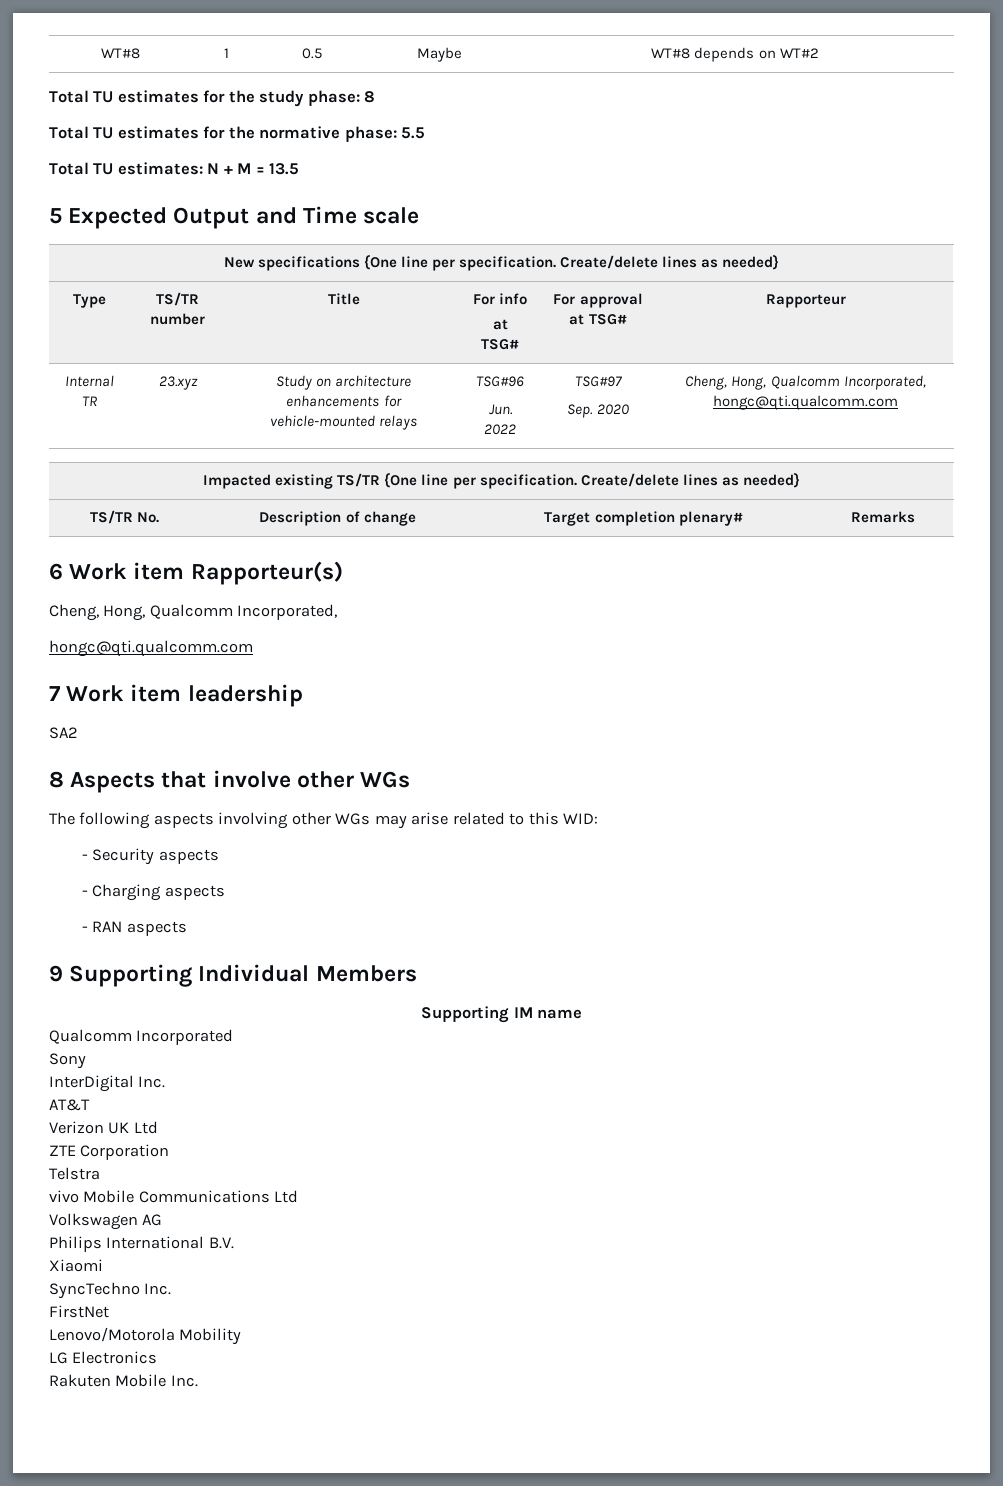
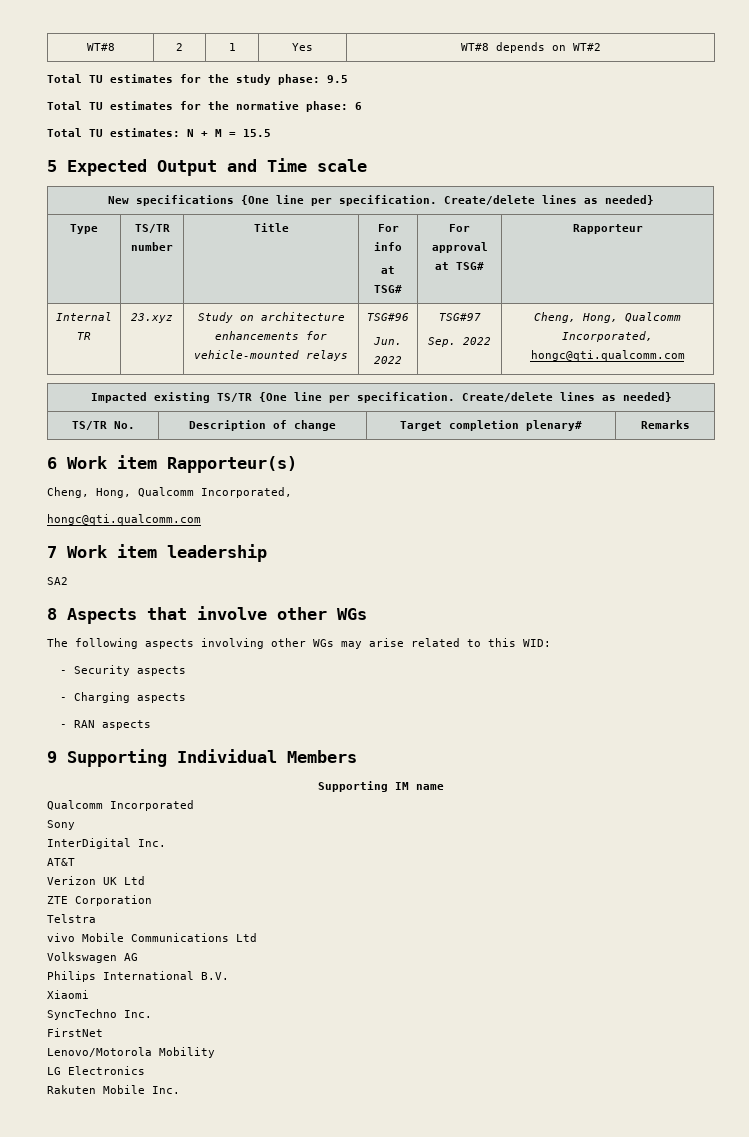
[100,48,140,59] [223,48,229,58] [301,48,322,59] [416,47,462,62] WT#8 | 1 | 0.5 | Maybe -> [86,43,115,51] [176,43,183,51] [228,43,236,51] [292,43,313,51] WT#8 | 2 | 1 | Yes
[364,91,376,103] 8 -> [327,75,348,83] 9.5
[401,127,426,139] 5.5 -> [355,102,362,110] 6
[269,163,300,175] 13.5 -> [243,129,271,137] 15.5
[596,404,630,415] 2020 -> [463,337,491,345] 2022

